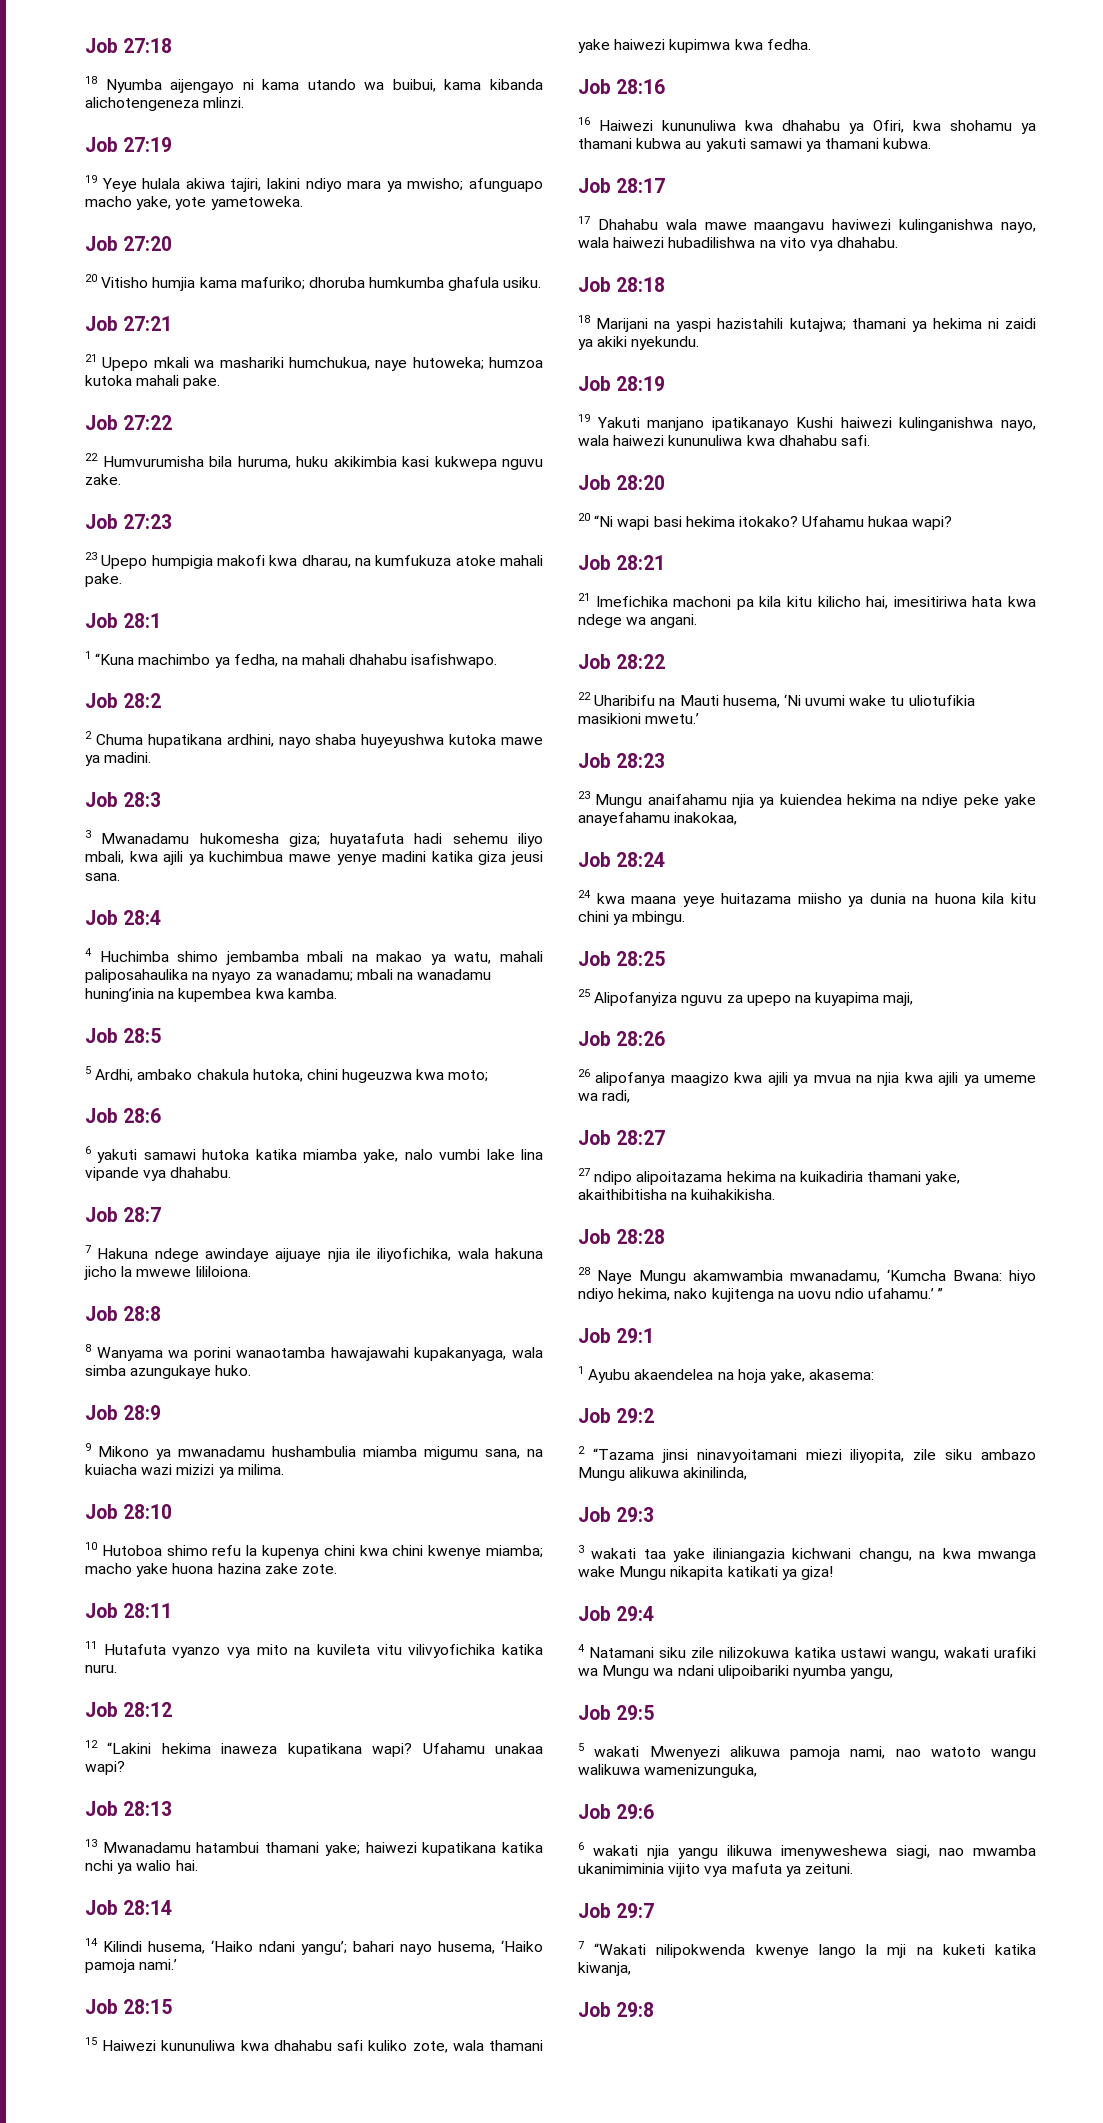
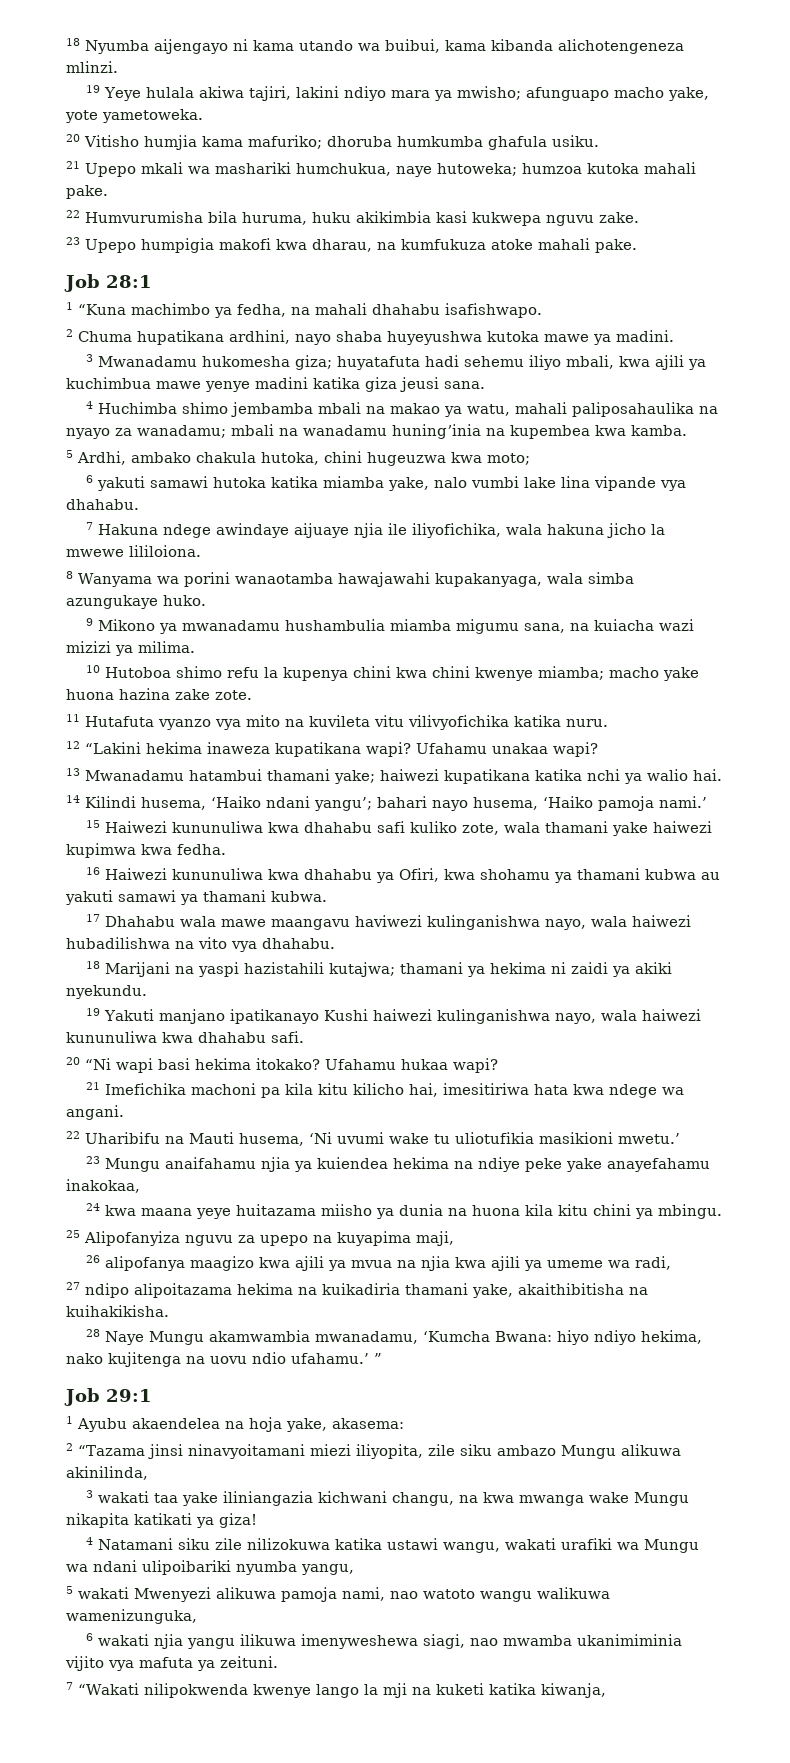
[85,38,173,53] Job 27:18 // -> (66, 42) none
[85,137,173,152] // Job 27:19 -> (118, 67) none
[85,236,173,251] // Job 27:20 -> (203, 116) none
[85,316,173,331] // Job 27:21 -> (599, 141) none
[85,415,173,430] // Job 27:22 -> (108, 192) none
[85,514,173,529] // Job 27:23 -> (639, 217) none
[85,693,162,708] // Job 28:2 -> (542, 310) none
[85,792,162,807] // Job 28:3 -> (674, 336) none
[85,910,162,925] // Job 28:4 -> (485, 385) none
[85,1028,162,1043] // Job 28:5 -> (687, 430) none
[85,1108,162,1123] // Job 28:6 -> (530, 459) none
[85,1207,162,1222] // Job 28:7 -> (139, 504) none
[85,1306,162,1321] // Job 28:8 -> (201, 551) none
[85,1405,162,1420] // Job 28:9 -> (206, 600) none
[85,1504,173,1519] // Job 28:10 -> (195, 647) none
[85,1603,173,1618] // Job 28:11 -> (252, 695) none
[85,1702,173,1717] // Job 28:12 -> (608, 723) none
[85,1801,173,1816] // Job 28:13 -> (598, 749) none
[85,1900,173,1915] // Job 28:14 -> (722, 775) none
[85,1999,173,2014] // Job 28:15 -> (707, 802) none
[578,79,666,94] // Job 28:16 -> (226, 849) none
[578,178,666,193] // Job 28:17 -> (327, 896) none
[578,277,666,292] // Job 28:18 -> (335, 943) none
[578,376,666,391] // Job 28:19 -> (147, 992) none
[578,475,666,490] // Job 28:20 -> (304, 1037) none
[578,555,666,570] // Job 28:21 -> (498, 1065) none
[578,654,666,669] // Job 28:22 -> (124, 1112) none
[578,753,666,768] // Job 28:23 -> (680, 1138) none
[578,852,666,867] // Job 28:24 -> (140, 1186) none
[578,951,666,966] // Job 28:25 -> (723, 1211) none
[578,1031,666,1046] // Job 28:26 -> (454, 1238) none
[578,1130,666,1145] // Job 28:27 -> (672, 1263) none
[578,1229,666,1244] // Job 28:28 -> (169, 1311) none
[578,1408,655,1423] // Job 29:2 -> (404, 1423) none
[578,1507,655,1522] // Job 29:3 -> (148, 1473) none
[578,1606,655,1621] // Job 29:4 -> (257, 1520) none
[578,1705,655,1720] // Job 29:5 -> (354, 1569) none
[578,1804,655,1819] // Job 29:6 -> (197, 1616) none
[578,1903,655,1918] // Job 29:7 -> (278, 1662) none
[578,2002,655,2017] // Job 29:8 -> (606, 1690) none

